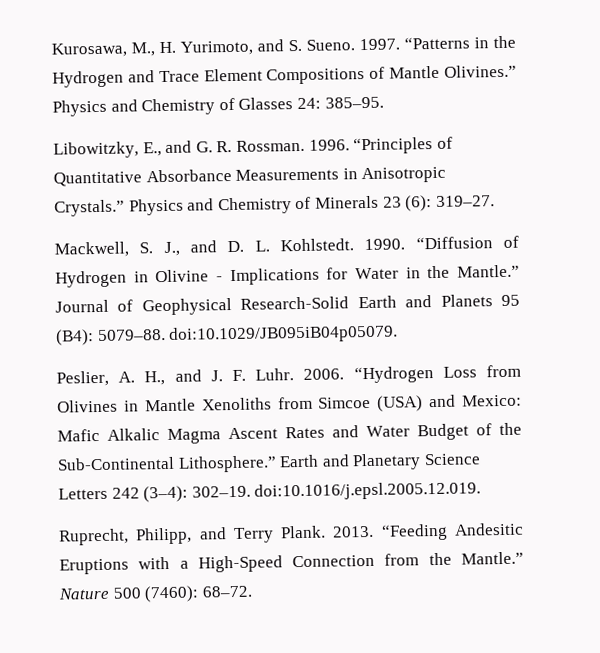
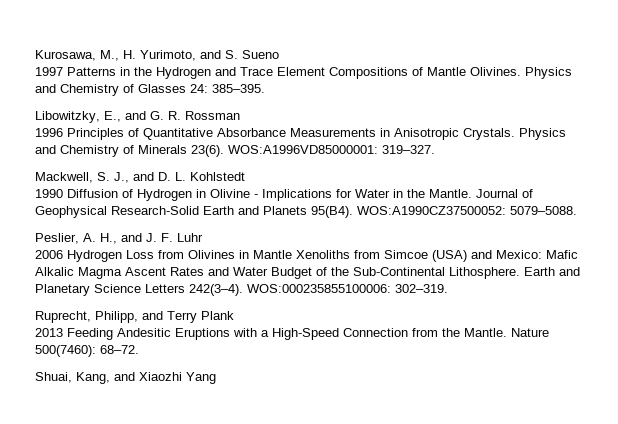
[306,36,470,51] Sueno. 1997. “Patterns -> [242,50,279,59] [35,67,116,76] Sueno // 1997 Patterns
[443,64,517,78] Olivines.” -> [470,67,521,76] Olivines.
[324,96,384,109] 385–95. -> [212,84,265,93] 385–395.
[235,137,434,155] Rossman. 1996. “Principles -> [185,111,240,120] [35,128,124,140] Rossman // 1996 Principles
[54,199,125,217] Crystals.” -> [463,128,515,140] Crystals.
[382,195,495,212] 23 (6): 319–27. -> [191,145,435,157] 23(6). WOS:A1996VD85000001: 319–327.
[280,236,493,252] Kohlstedt. 1990. “Diffusion -> [190,172,245,181] [35,189,118,198] Kohlstedt // 1990 Diffusion
[457,264,520,278] Mantle.” -> [429,189,472,198] Mantle.
[501,294,520,307] [56,324,399,346] 95 (B4): 5079–88. doi:10.1029/JB095iB04p05079. -> [311,206,577,218] 95(B4). WOS:A1990CZ37500052: 5079–5088.
[255,366,434,384] Luhr. 2006. “Hydrogen -> [177,233,203,242] [35,250,122,262] Luhr // 2006 Hydrogen
[177,455,277,473] Lithosphere.” -> [449,267,520,279] Lithosphere.
[111,481,482,503] 242 (3–4): 302–19. doi:10.1016/j.epsl.2005.12.019. -> [189,284,448,296] 242(3–4). WOS:000235855100006: 302–319.
[280,523,448,541] Plank. 2013. “Feeding -> [201,311,234,320] [35,328,113,340] Plank // 2013 Feeding
[460,551,524,565] [58,585,253,603] Mantle.” Nature 500 (7460): 68–72. -> [464,328,549,337] [35,345,139,357] [35,372,216,384] Mantle. Nature 500(7460): 68–72. // Shuai, Kang, and Xiaozhi Yang

